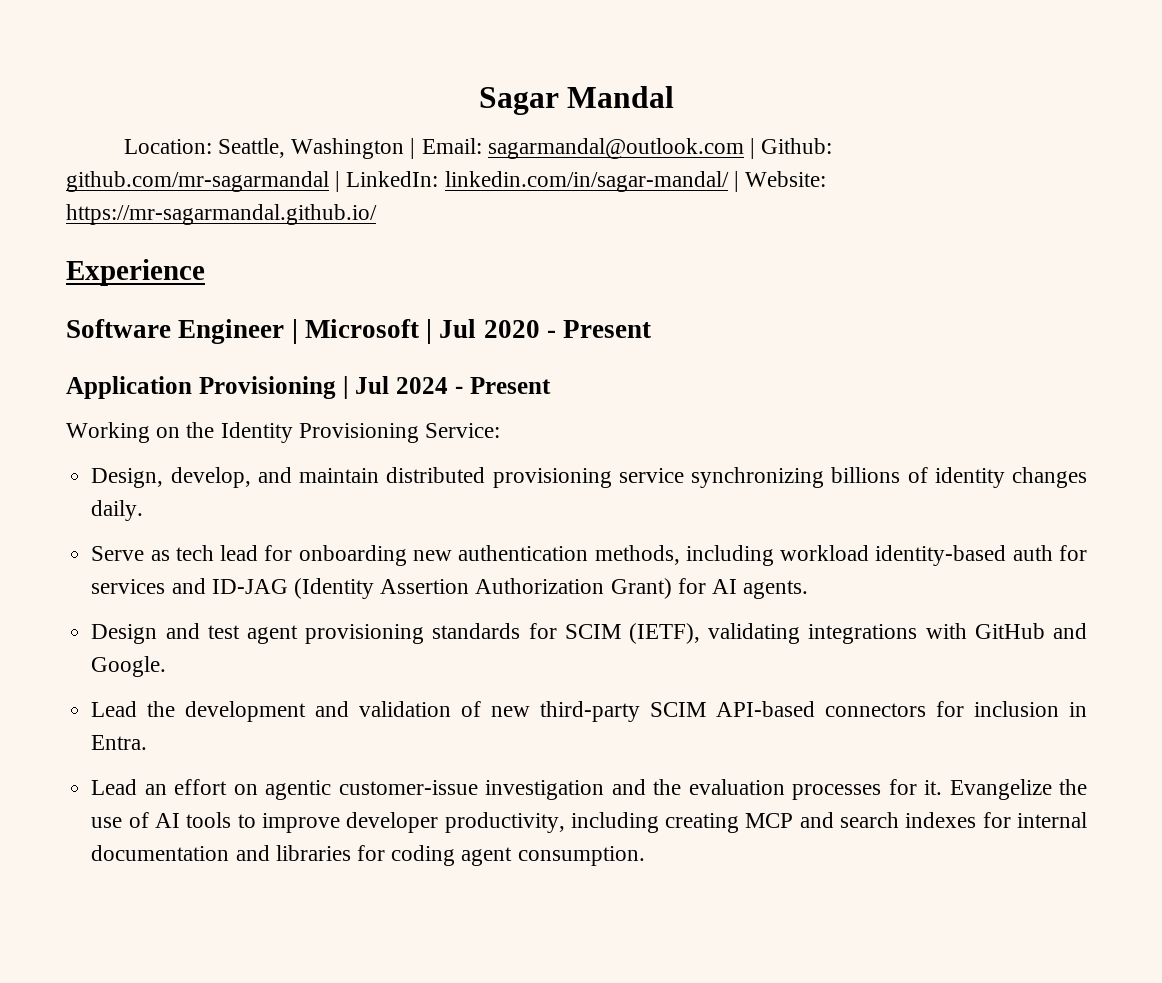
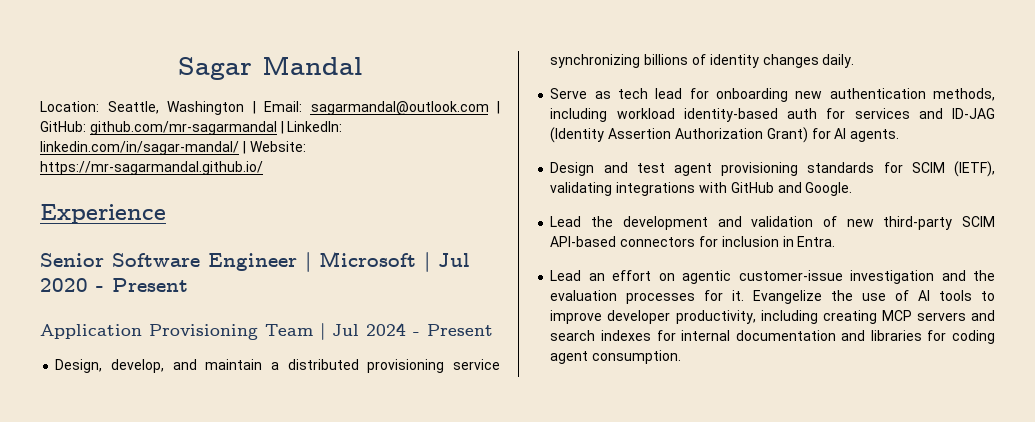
[761,138,833,154] Github: -> [40,121,86,132] GitHub:
(205, 272) none -> [40,253,104,267] Senior
(336, 387) none -> [265,324,313,336] Team
[66,422,501,443] // Working on the Identity Provisioning Service: -> (493, 330) none
(380, 475) none -> [271,362,280,370] a
(794, 820) none -> [916,312,966,321] servers

